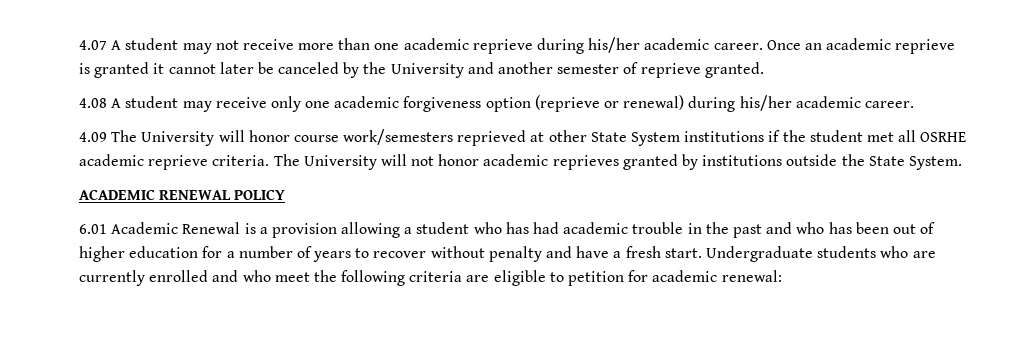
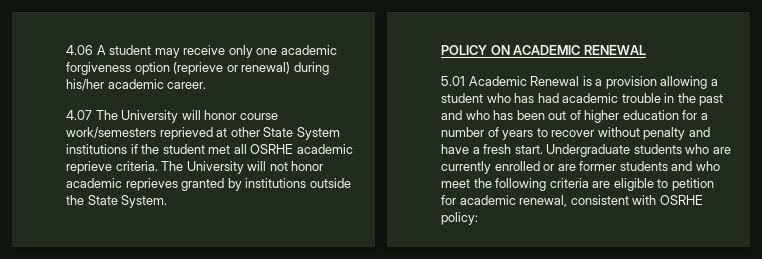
[79,37,956,54] [79,62,764,78] [79,98,107,108] 4.07 A student may not receive more than one academic reprieve during his/her academic career. Once an academic reprieve is granted it cannot later be canceled by the University and another semester of reprieve granted. // 4.08 -> [66,45,93,55] 4.06
[79,132,107,142] 4.09 -> [66,110,92,120] 4.07
(962, 163) none -> [441,45,510,55] POLICY ON
[234,189,286,200] [79,224,107,234] POLICY // 6.01 -> [441,76,465,86] // 5.01
(209, 276) none -> [543,161,668,171] or are former students
[721,270,782,282] renewal: -> [519,195,703,207] [441,212,478,225] renewal, consistent with OSRHE policy:

